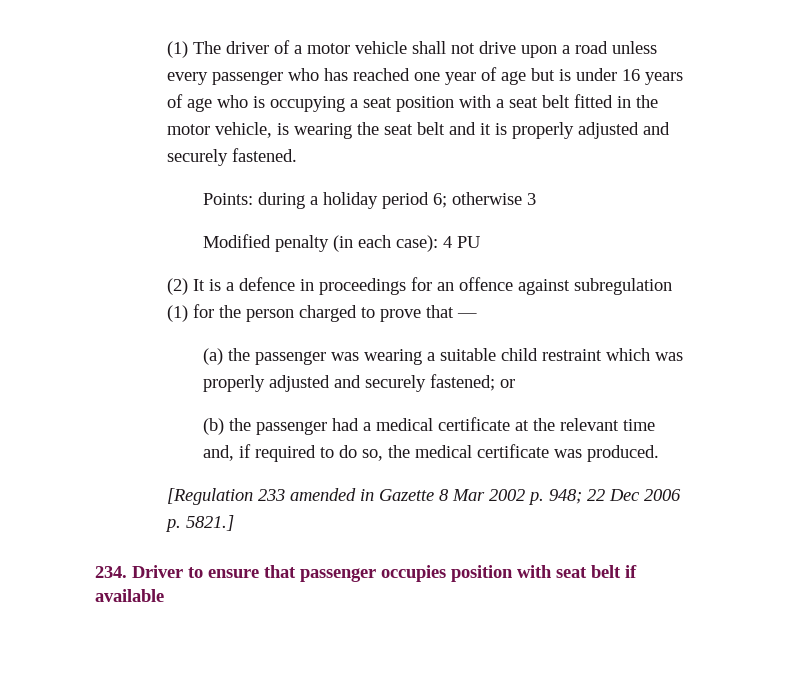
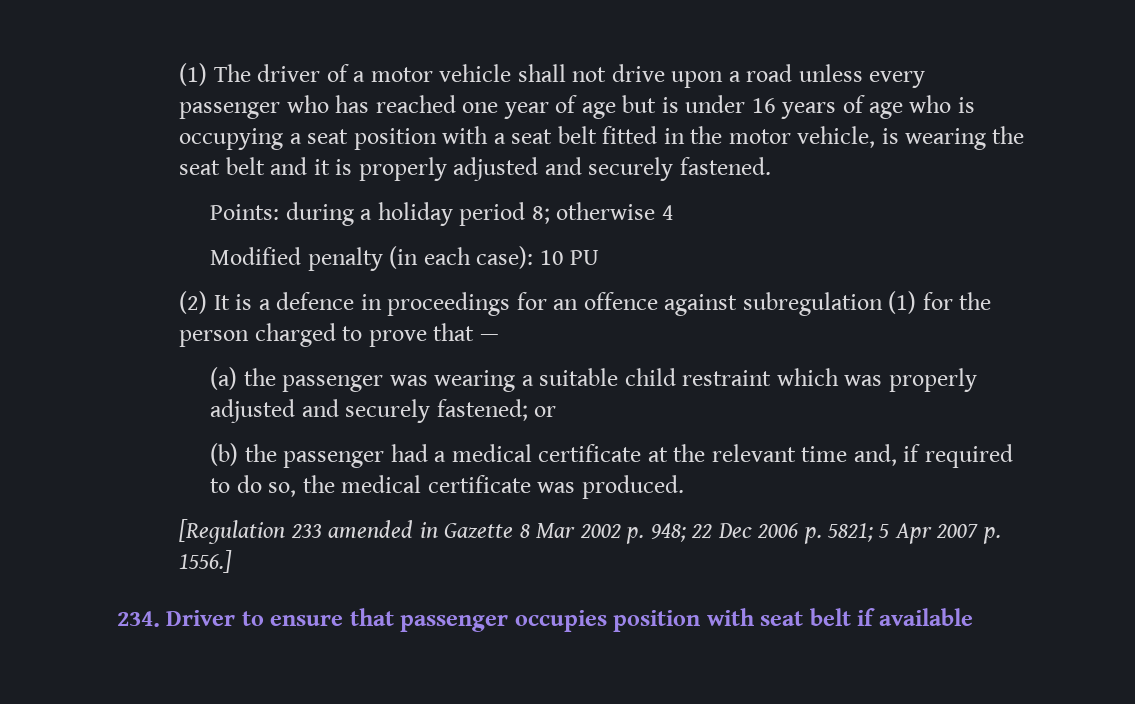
[432,192,536,208] 6; otherwise 3 -> [531,202,674,224] 8; otherwise 4
[442,236,452,248] 4 -> [539,250,564,265] 10
[185,515,234,531] 5821.] -> [826,523,1001,544] [179,550,233,573] 5821; 5 Apr 2007 p. 1556.]

